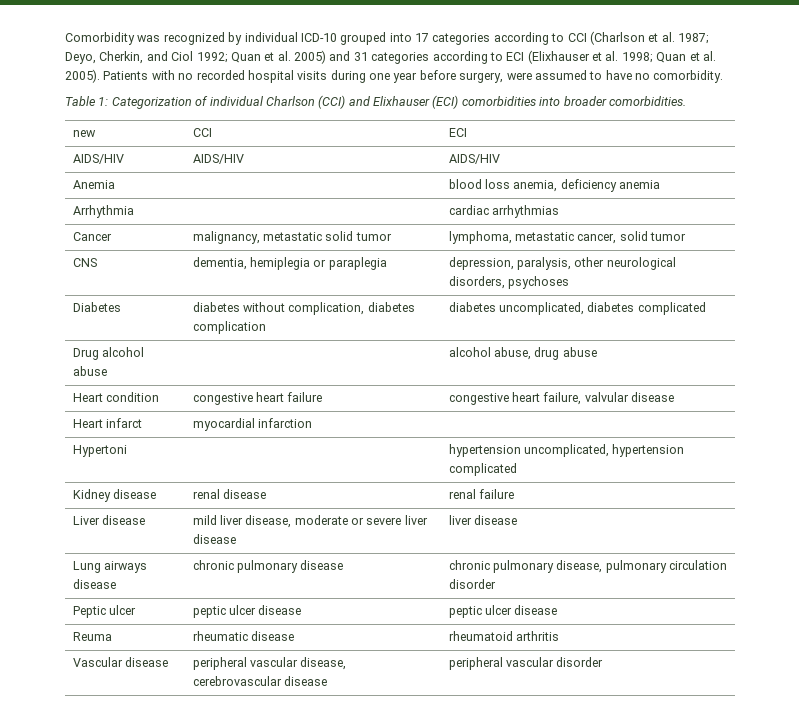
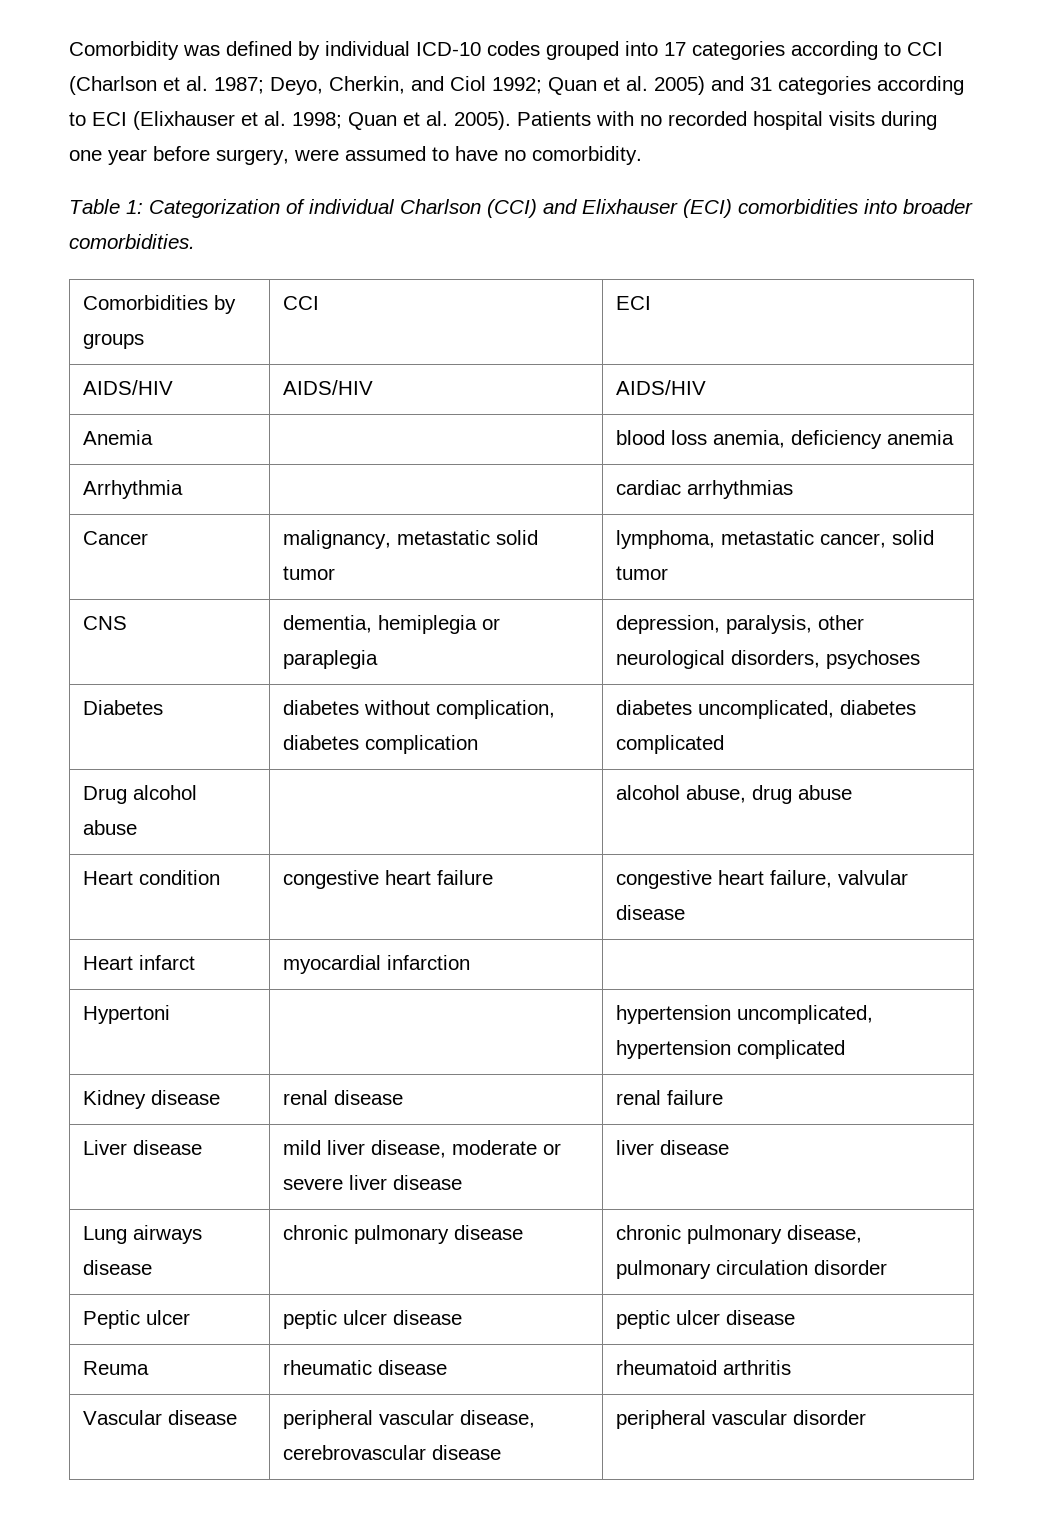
[163,32,225,45] recognized -> [226,41,292,56] defined
(337, 37) none -> [487,41,540,56] codes
[72,130,96,137] new -> [82,295,236,314] [82,333,144,349] Comorbidities by groups

